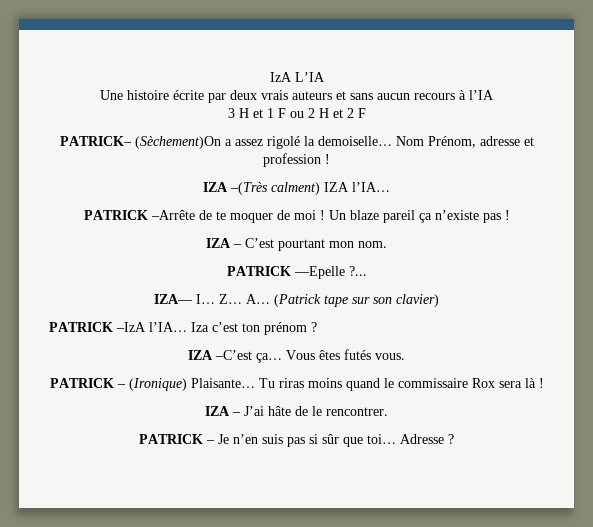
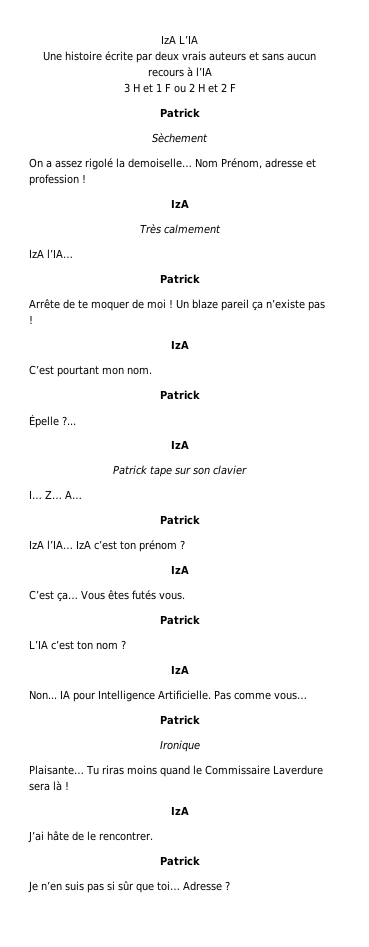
[59,136,221,149] PATRICK– (Sèchement)On -> [159,108,200,118] [152,133,208,143] [29,158,43,168] Patrick // Sèchement // On
[203,182,349,195] IZA –(Très calment) IZA -> [170,199,189,208] [139,224,221,234] [29,249,44,258] IzA // Très calmement // IzA
[83,210,195,220] PATRICK –Arrête -> [159,274,200,284] [29,299,60,309] Patrick // Arrête
[206,238,242,248] IZA – -> [170,340,189,349] IzA //
[226,266,345,279] PATRICK —Epelle -> [159,390,200,400] [29,414,59,428] Patrick // Épelle
[154,294,439,307] [49,322,209,332] IZA— I… Z… A… (Patrick tape sur son clavier) // PATRICK –IzA l’IA… Iza -> [170,440,189,449] [113,465,247,477] [29,490,82,499] [159,515,200,525] [29,540,91,549] IzA // Patrick tape sur son clavier // I… Z… A… // Patrick // IzA l’IA… IzA
[188,350,252,360] IZA –C’est -> [170,565,189,574] [29,590,54,600] IzA // C’est
[49,378,187,391] PATRICK – (Ironique) -> [159,615,200,625] [29,640,126,650] [170,665,189,674] [29,690,307,702] [159,715,200,725] [159,740,200,752] Patrick // L’IA c’est ton nom ? // IzA // Non... IA pour Intelligence Artificielle. Pas comme vous… // Patrick // Ironique //
[397,378,495,388] commissaire Rox -> [204,765,323,775] Commissaire Laverdure
[205,406,241,416] IZA – -> [170,806,189,815] IzA //
[139,434,215,444] PATRICK – -> [159,856,200,866] Patrick //

